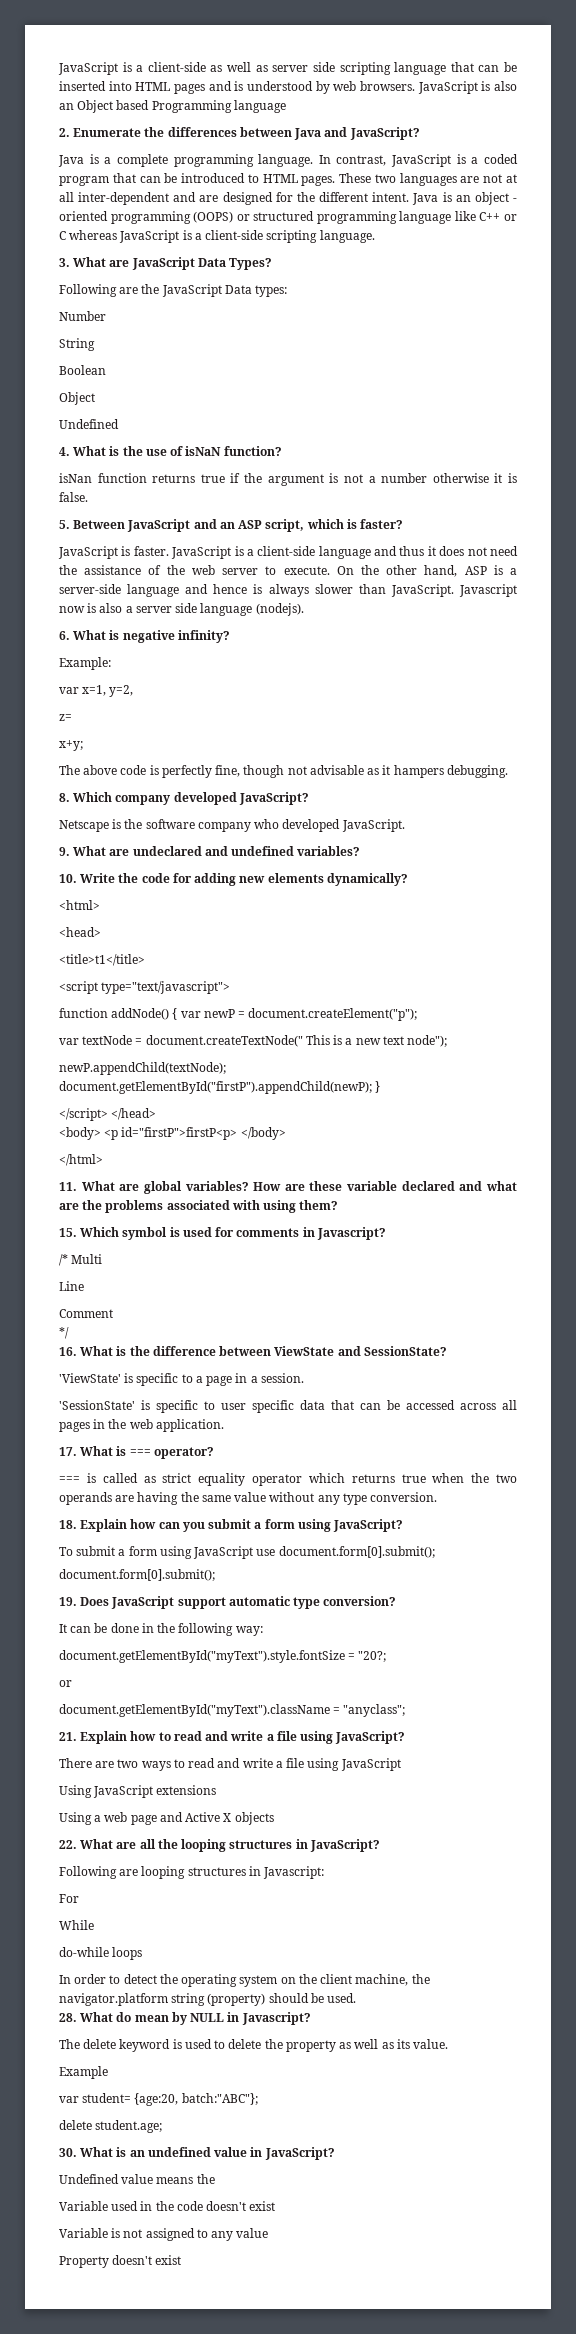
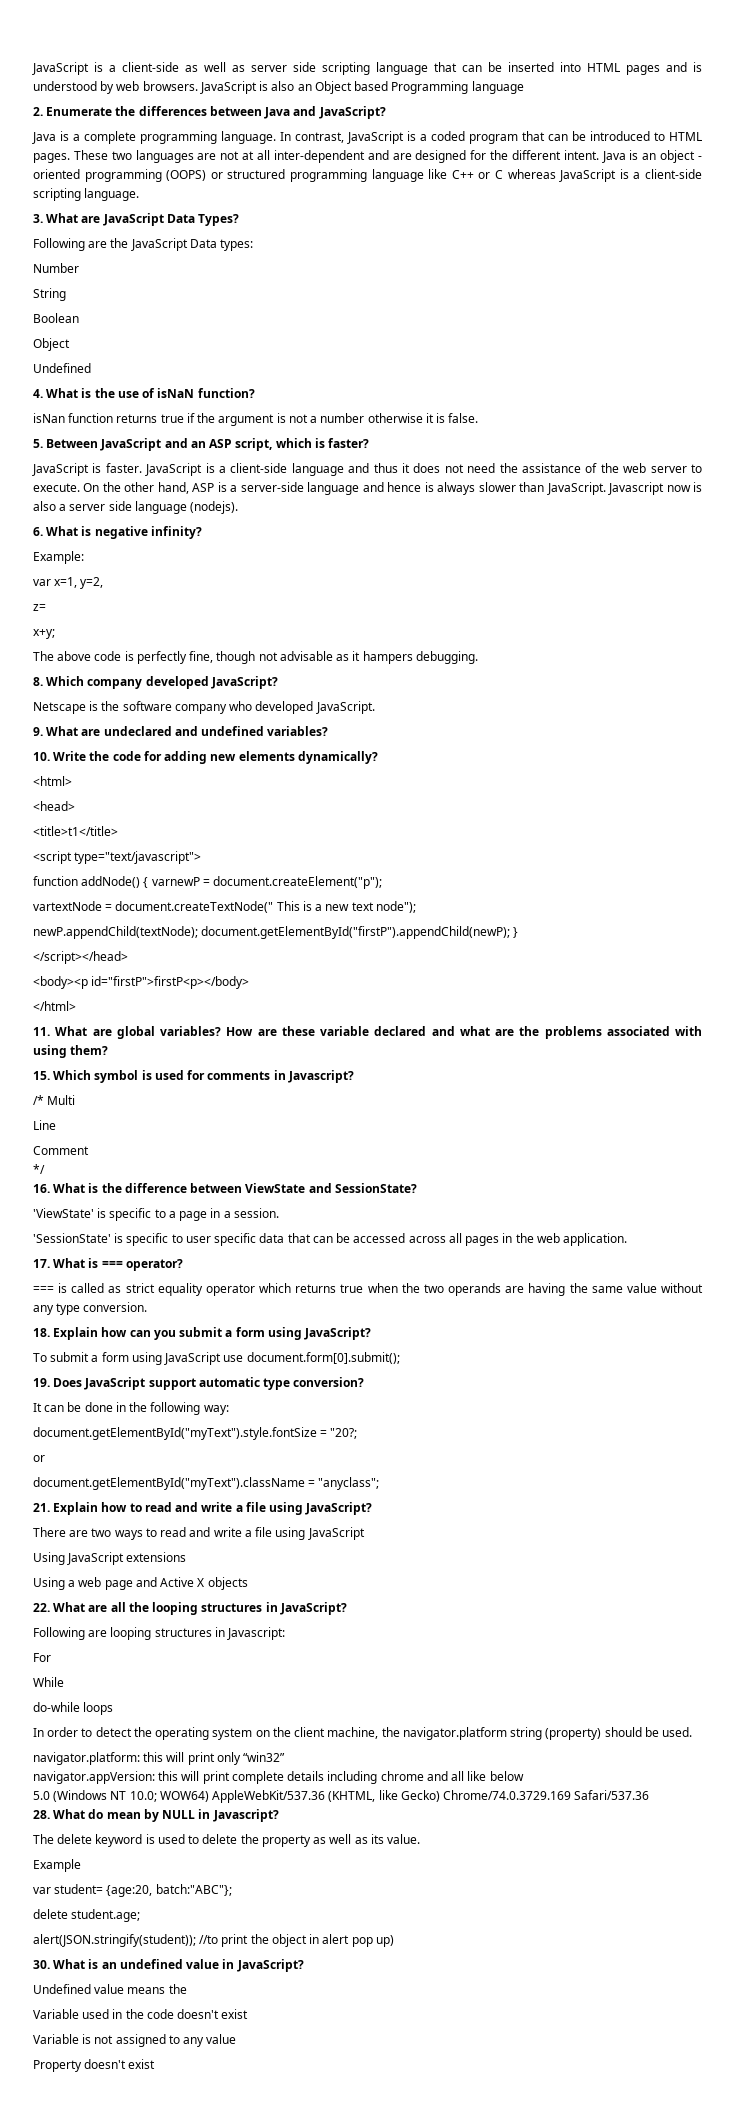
[180,1009,235,1018] var newP -> [151,877,200,886] varnewP
[59,1035,133,1045] var textNode -> [33,901,102,911] vartextNode
[59,1108,157,1121] [59,1127,286,1140] </script> </head> // <body> <p id="firstP">firstP<p> </body> -> [33,951,128,964] [33,976,250,989] </script></head> // <body><p id="firstP">firstP<p></body>
[59,1569,215,1581] // document.form[0].submit(); -> (400, 1358) none
(357, 1998) none -> [33,1752,286,1765] [33,1771,524,1784] [33,1790,650,1803] // navigator.platform: this will print only “win32” // navigator.appVersion: this will print complete details including chrome and all like below // 5.0 (Windows NT 10.0; WOW64) AppleWebKit/537.36 (KHTML, like Gecko) Chrome/74.0.3729.169 Safari/537.36
(163, 2126) none -> [33,1934,394,1947] // alert(JSON.stringify(student)); //to print the object in alert pop up)

